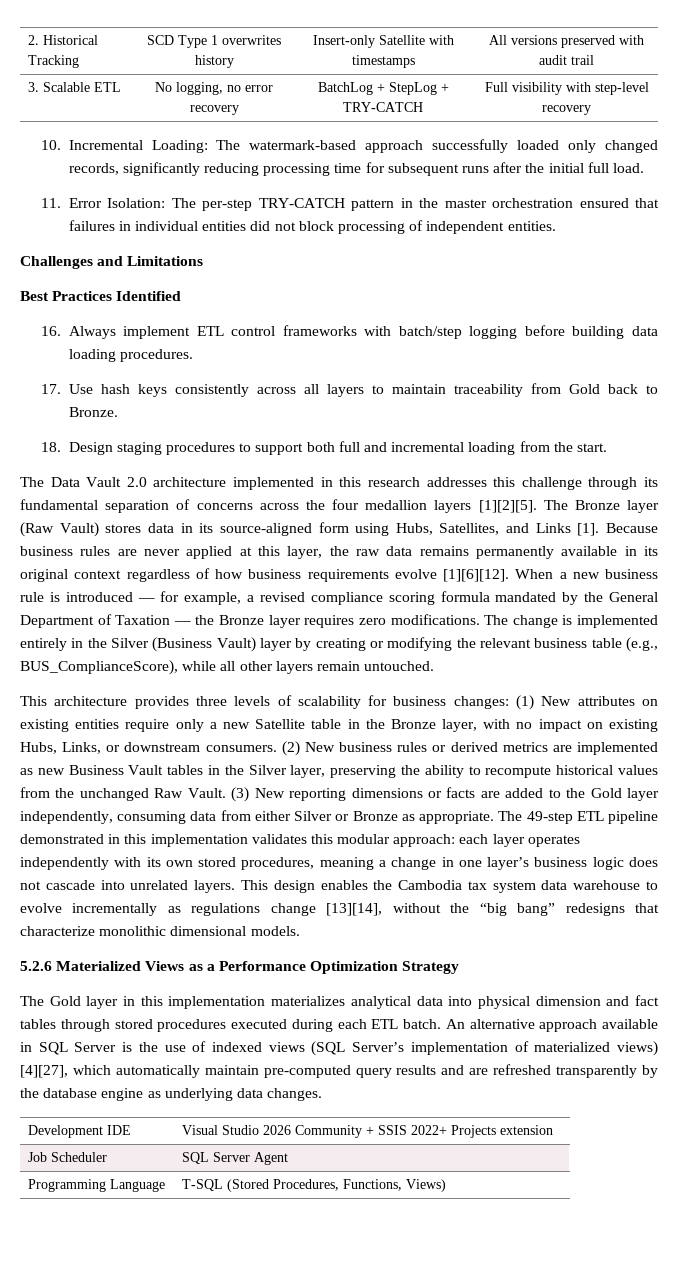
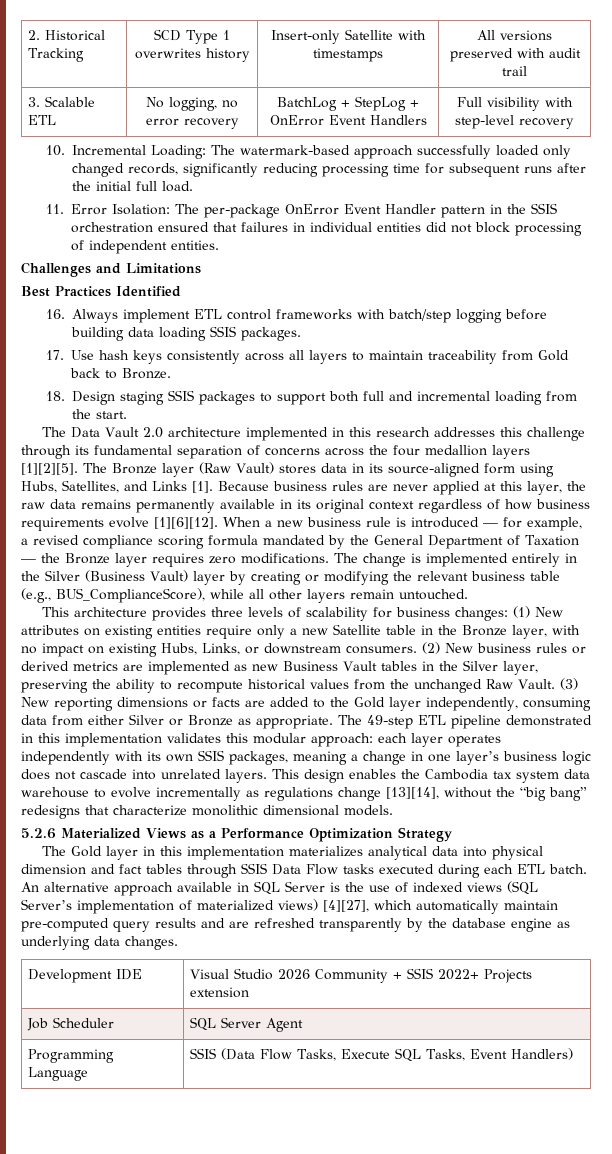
[343,102,423,112] TRY-CATCH -> [269,115,427,126] OnError Event Handlers
[202,198,345,211] per-step TRY-CATCH -> [203,204,436,218] per-package OnError Event Handler
[444,199,487,208] master -> [530,203,557,214] SSIS
[119,349,193,362] procedures. -> [209,326,301,341] SSIS packages.
[166,442,236,455] procedures -> [167,390,255,405] SSIS packages
[198,857,315,870] stored procedures, -> [198,750,288,765] SSIS packages,
[114,1019,227,1032] stored procedures -> [241,863,374,875] SSIS Data Flow tasks
[181,1179,446,1192] T-SQL (Stored Procedures, Functions, Views) -> [190,1048,574,1062] SSIS (Data Flow Tasks, Execute SQL Tasks, Event Handlers)

